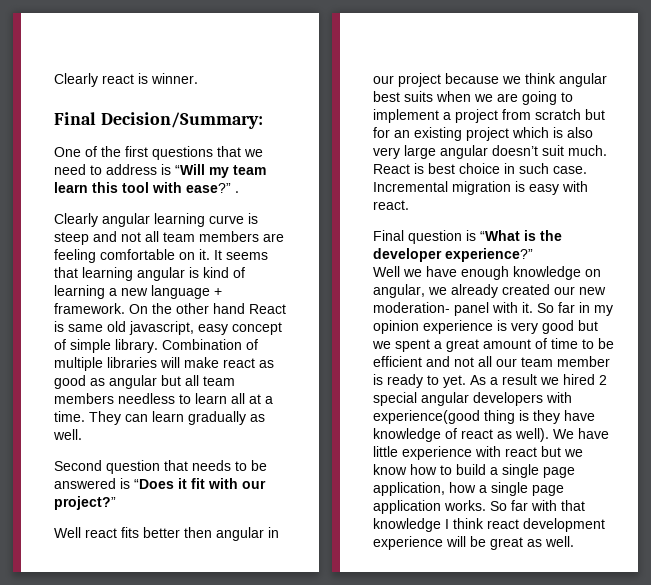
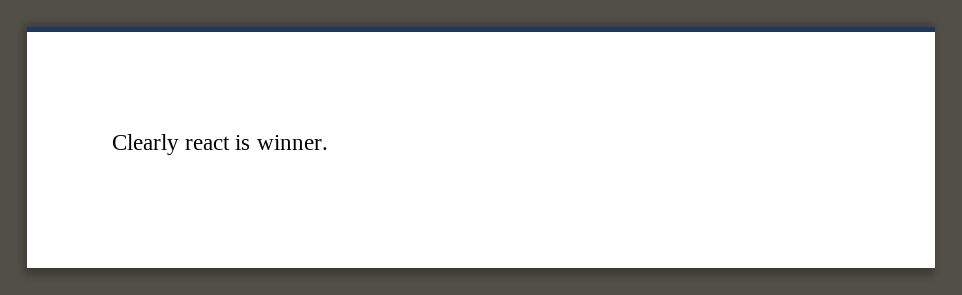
[54,112,263,129] [54,146,263,160] [54,164,266,178] [54,182,239,193] [54,213,258,227] [54,231,284,245] [54,249,268,263] [54,267,245,281] [54,285,222,299] [54,303,286,314] [54,321,282,335] [54,339,258,353] [54,357,274,371] [54,375,235,389] [54,393,273,404] [54,411,265,425] [53,429,82,440] [54,460,267,474] [54,478,266,489] [54,496,116,510] [54,527,279,541] [373,73,607,87] [373,91,573,105] [373,109,605,123] [373,127,593,141] [373,145,607,159] [373,163,587,174] [373,181,588,195] [373,200,409,210] [373,230,562,244] [373,248,533,262] [373,266,601,280] [373,284,606,298] [373,302,613,316] [373,320,598,334] [372,338,614,352] [373,356,610,367] [373,374,607,388] [373,392,572,406] [373,410,595,424] [373,428,609,442] [373,446,583,460] [373,464,575,478] [373,482,564,496] [373,500,585,514] [373,518,605,532] [373,536,574,550] // Final Decision/Summary: // One of the first questions that we need to address is “Will my team learn this tool with ease?” . // Clearly angular learning curve is steep and not all team members are feeling comfortable on it. It seems that learning angular is kind of learning a new language + framework. On the other hand React is same old javascript, easy concept of simple library. Combination of multiple libraries will make react as good as angular but all team members needless to learn all at a time. They can learn gradually as well. // Second question that needs to be answered is “Does it fit with our project?” // Well react fits better then angular in our project because we think angular best suits when we are going to implement a project from scratch but for an existing project which is also very large angular doesn’t suit much. React is best choice in such case. Incremental migration is easy with react. // Final question is “What is the developer experience?” // Well we have enough knowledge on angular, we already created our new moderation- panel with it. So far in my opinion experience is very good but we spent a great amount of time to be efficient and not all our team member is ready to yet. As a result we hired 2 special angular developers with experience(good thing is they have knowledge of react as well). We have little experience with react but we know how to build a single page application, how a single page application works. So far with that knowledge I think react development experience will be great as well. -> (328, 142) none

